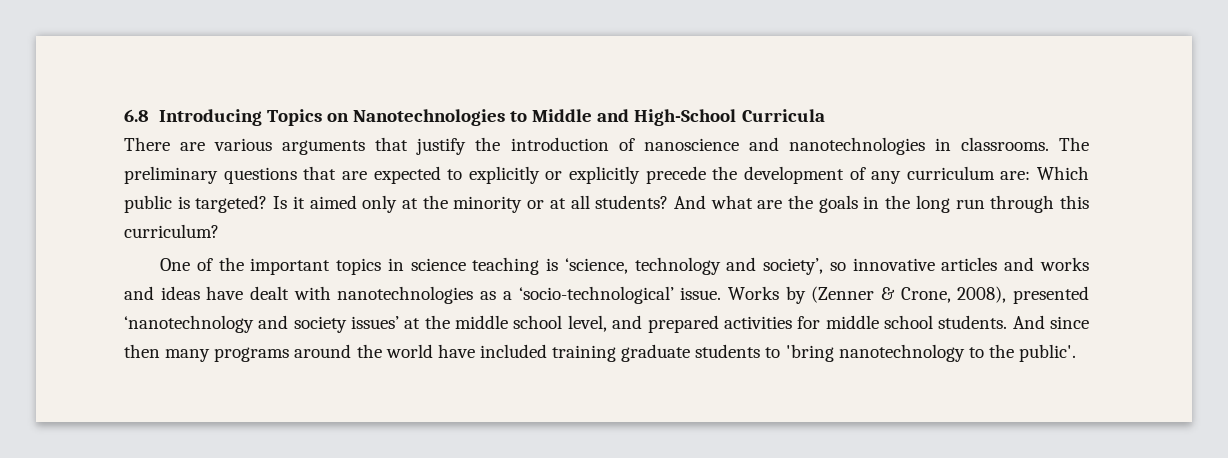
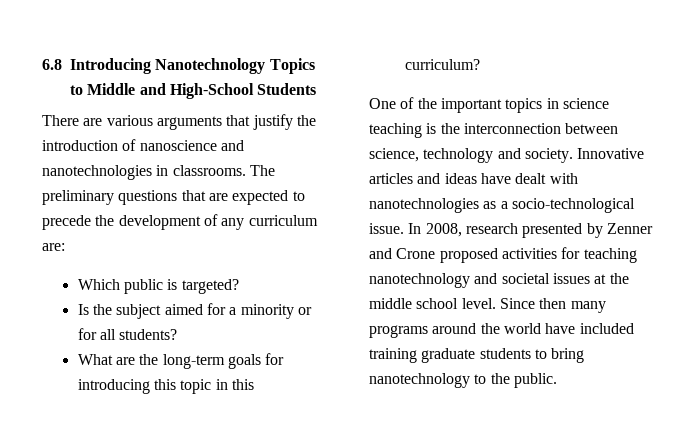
[266,109,505,126] Topics on Nanotechnologies -> [155,58,315,74] Nanotechnology Topics
[741,109,825,122] Curricula -> [257,83,317,95] Students
[468,166,640,184] explicitly or explicitly -> (305, 196) none
(1031, 175) none -> (65, 247) //
[273,195,448,213] Is it aimed only at the -> [77,303,237,319] // Is the subject aimed for a
[549,198,566,209] at -> [77,328,97,340] for
[673,195,1055,213] And what are the goals in the long run through -> [77,353,285,369] [77,379,228,394] // What are the long-term goals for introducing this topic in
[564,257,1089,275] ‘science, technology and society’, so innovative articles and works -> [440,123,619,134] [369,148,645,163] [369,173,413,184] the interconnection between science, technology and society. Innovative articles
[518,286,1089,304] [124,315,1090,333] ‘socio-technological’ issue. Works by (Zenner & Crone, 2008), presented ‘nanotechnology and society issues’ at the middle school level, and prepared activities for middle school students. And since -> [511,198,635,213] [369,223,653,238] [369,247,637,263] [369,273,629,288] [369,298,535,309] socio-technological issue. In 2008, research presented by Zenner and Crone proposed activities for teaching nanotechnology and societal issues at the middle school level. Since
[785,344,834,362] 'bring -> [551,348,585,363] bring
[1019,344,1077,362] public'. -> [513,373,557,388] public.

